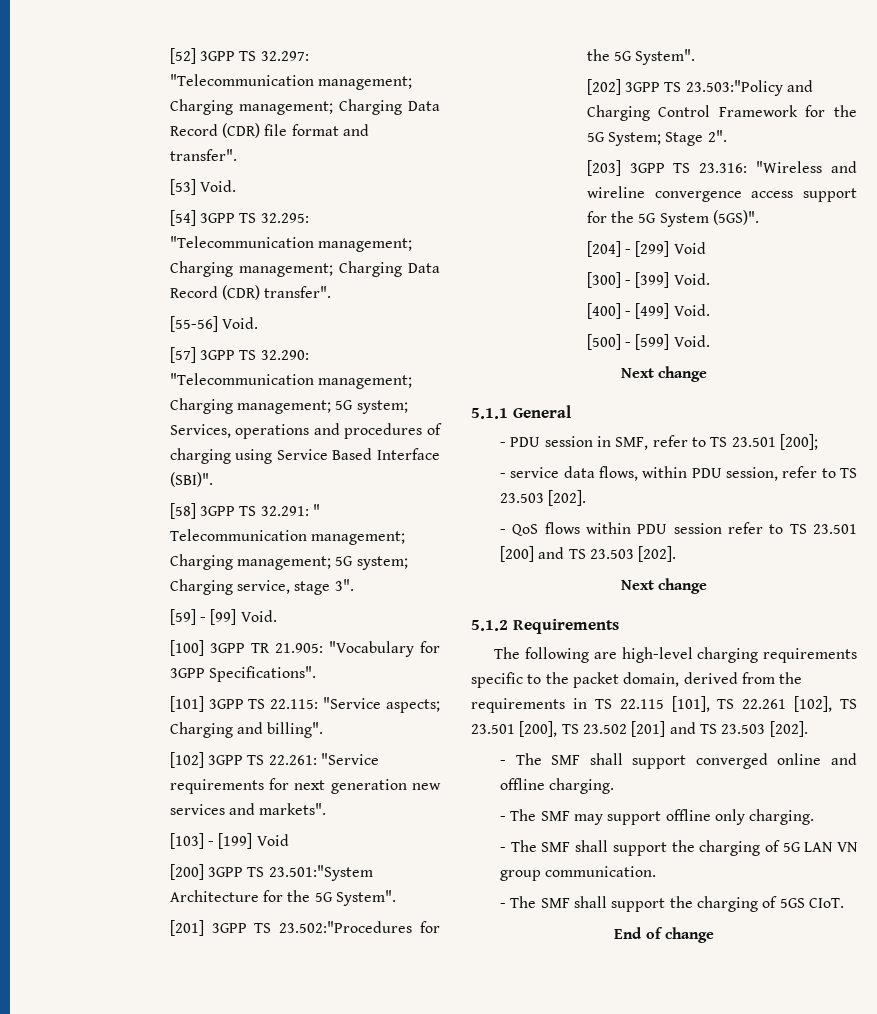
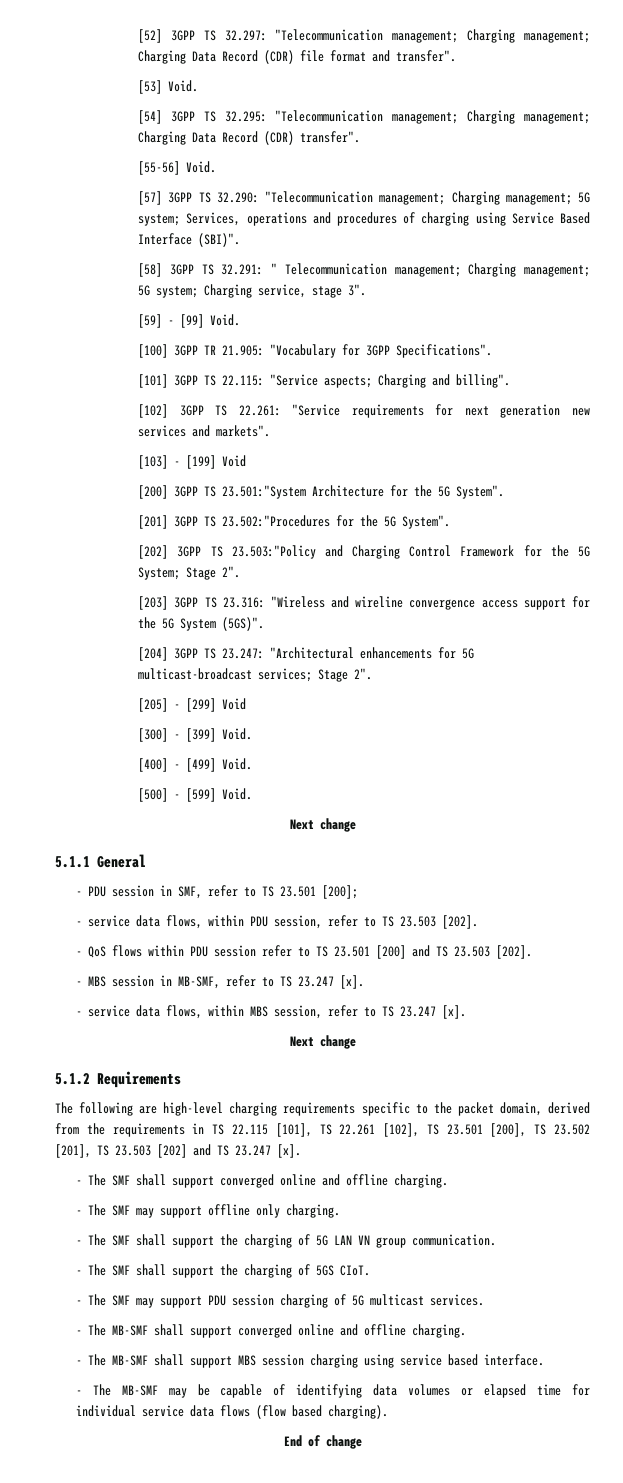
(621, 249) none -> [174,647,475,659] [138,668,373,682] [138,698,169,712] 3GPP TS 23.247: "Architectural enhancements for 5G multicast-broadcast services; Stage 2". // [205]
(677, 554) none -> [75,975,364,989] [75,1005,466,1019] // - MBS session in MB-SMF, refer to TS 23.247 [x]. // - service data flows, within MBS session, refer to TS 23.247 [x].
[631,721,808,737] [201] and TS 23.503 [202]. -> [55,1144,301,1158] [201], TS 23.503 [202] and TS 23.247 [x].
(844, 903) none -> [75,1294,484,1308] [75,1324,466,1338] [75,1354,544,1368] [75,1384,590,1398] [75,1405,388,1419] // - The SMF may support PDU session charging of 5G multicast services. // - The MB-SMF shall support converged online and offline charging. // - The MB-SMF shall support MBS session charging using service based interface. // - The MB-SMF may be capable of identifying data volumes or elapsed time for individual service data flows (flow based charging).

